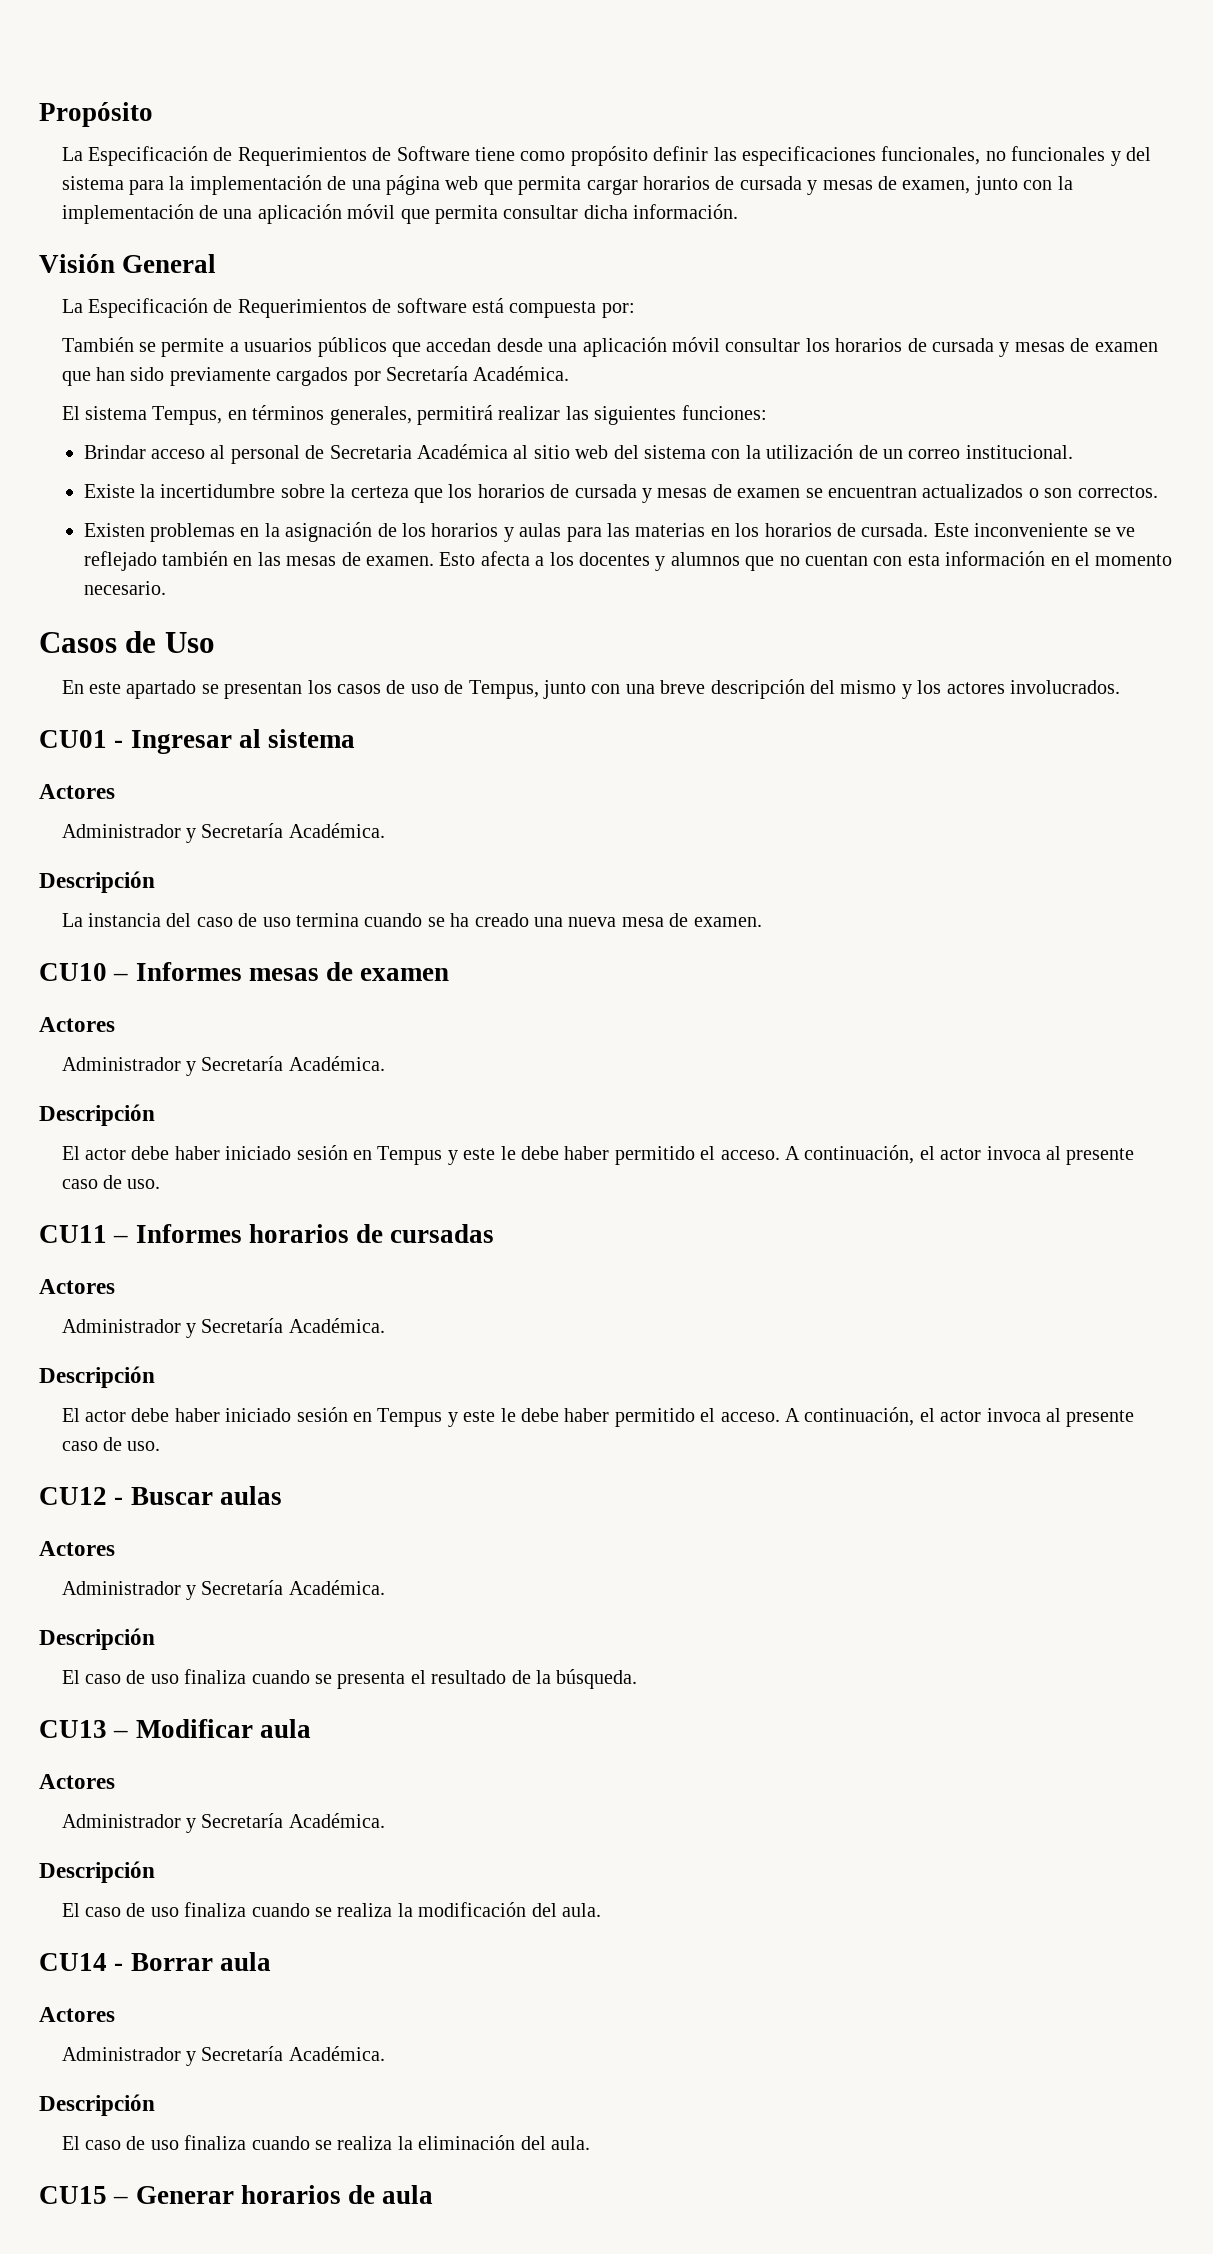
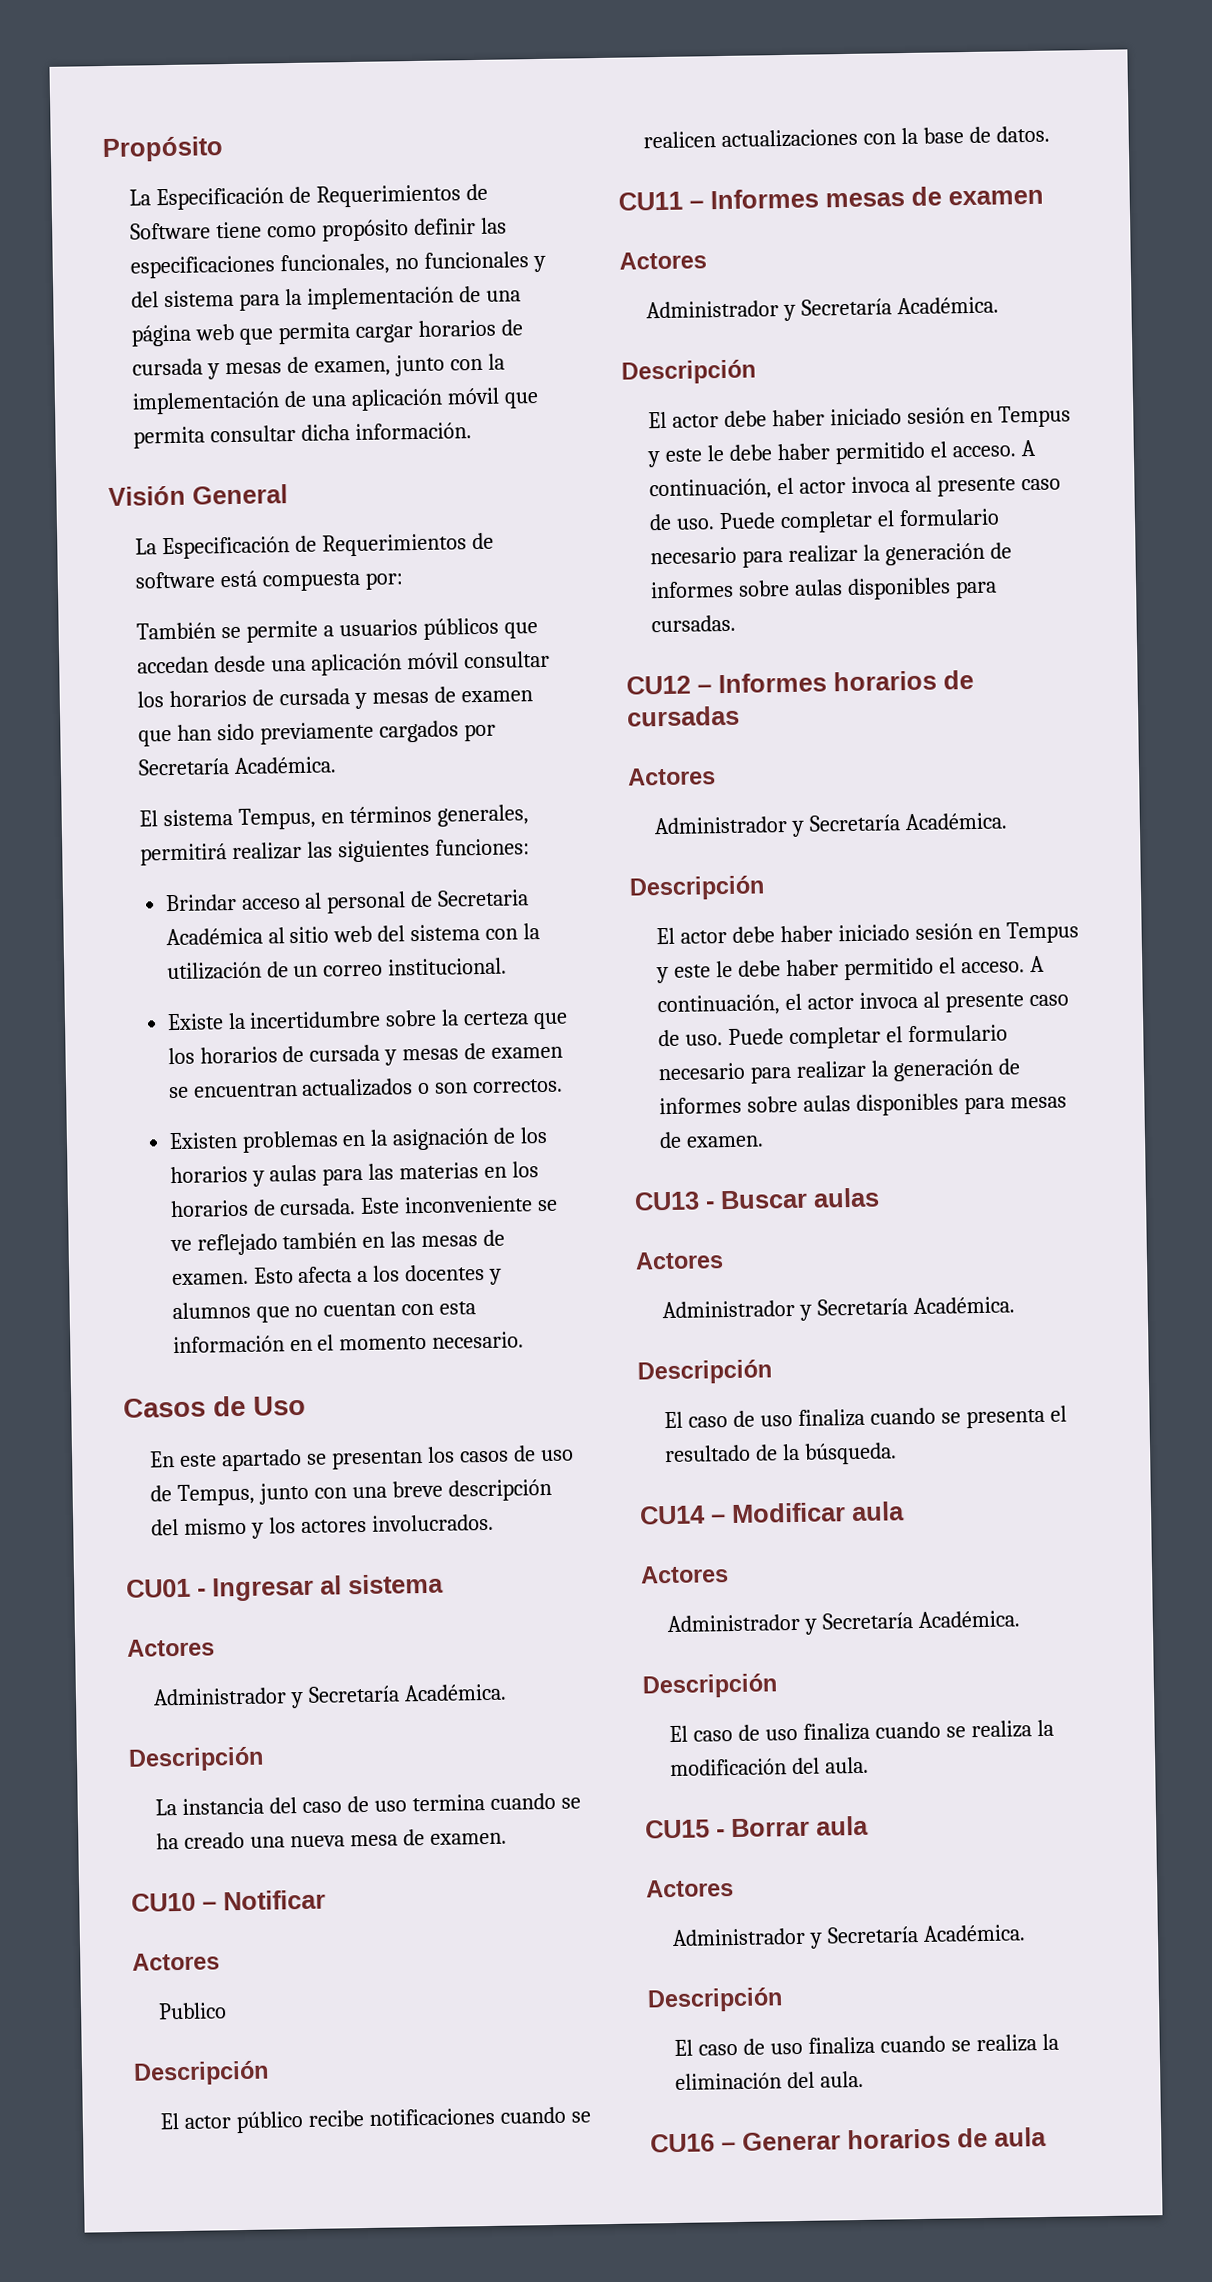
(129, 977) none -> [223,1889,326,1911] [132,1952,220,1971] [158,2002,228,2020] [133,2060,269,2086] [160,2106,592,2134] [643,125,1051,149] [618,191,704,211] Notificar // Actores // Publico // Descripción // El actor público recibe notificaciones cuando se realicen actualizaciones con la base de datos. // CU11 –
[39,1225,107,1243] // CU11 -> [719,508,1001,534] [650,542,1013,568] [650,577,998,600] [651,614,737,633] [626,675,691,695] Puede completar el formulario necesario para realizar la generación de informes sobre aulas disponibles para cursadas. // CU12
[39,1487,107,1505] // CU12 -> [728,1024,1009,1050] [658,1058,1021,1084] [659,1093,1068,1116] [659,1131,765,1149] [634,1191,700,1211] Puede completar el formulario necesario para realizar la generación de informes sobre aulas disponibles para mesas de examen. // CU13
[39,1720,107,1738] CU13 -> [639,1505,706,1525] CU14
[39,1953,107,1971] CU14 -> [645,1819,710,1839] CU15
[39,2186,107,2204] CU15 -> [650,2133,715,2153] CU16

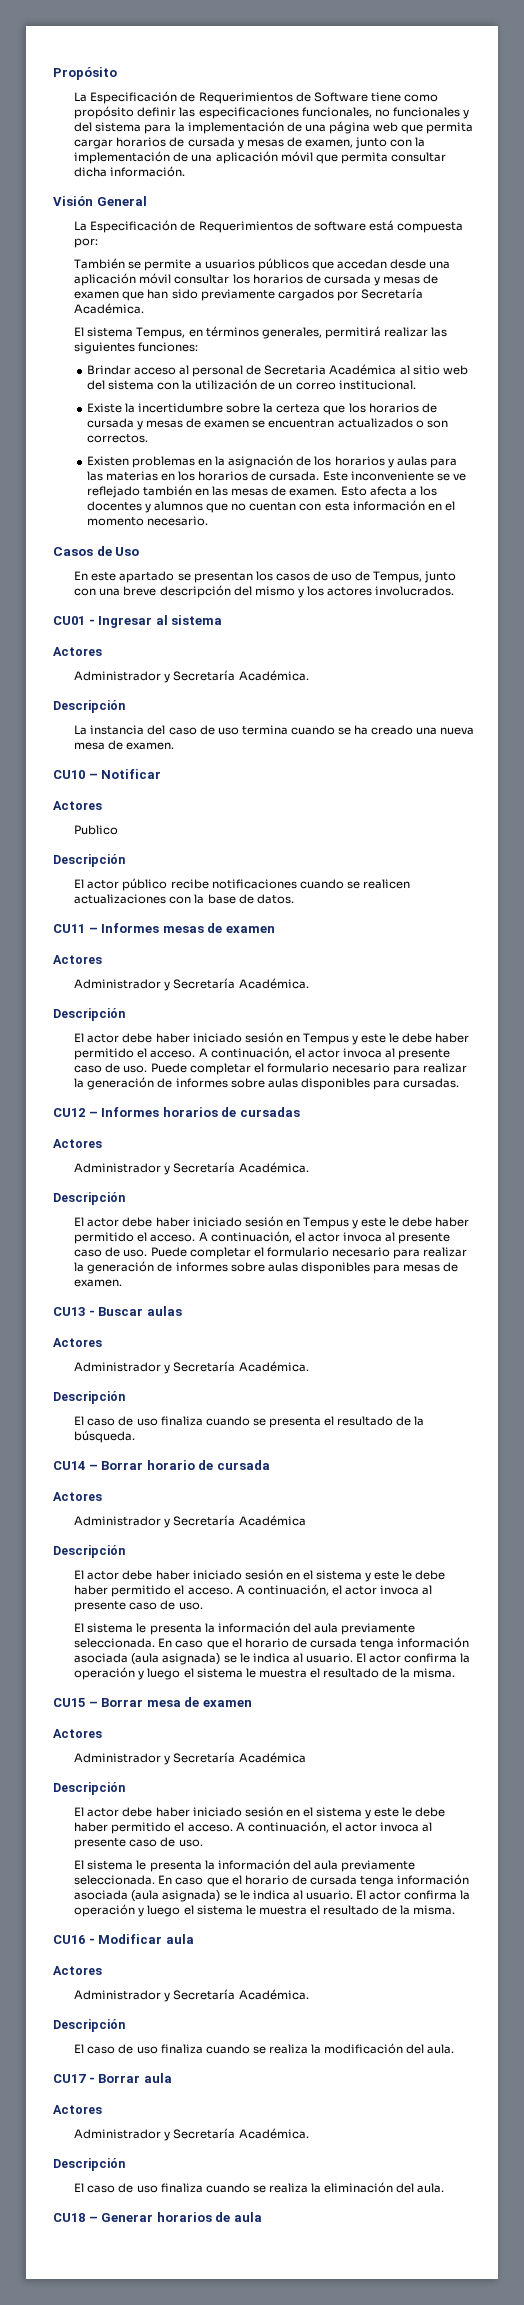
(726, 1519) none -> [101,1460,270,1470] [53,1492,102,1501] [74,1515,306,1528] [53,1545,125,1558] [74,1569,446,1582] [74,1584,433,1597] [74,1600,203,1612] [74,1622,416,1635] [74,1637,470,1650] [74,1653,471,1665] [74,1667,456,1680] [53,1697,252,1707] [53,1729,102,1738] [74,1752,306,1765] [53,1782,125,1795] [74,1806,446,1819] [74,1821,433,1834] [74,1837,203,1849] [74,1859,416,1872] [74,1874,470,1887] [74,1890,471,1902] [74,1904,456,1917] [53,1935,95,1944] Borrar horario de cursada // Actores // Administrador y Secretaría Académica // Descripción // El actor debe haber iniciado sesión en el sistema y este le debe haber permitido el acceso. A continuación, el actor invoca al presente caso de uso. // El sistema le presenta la información del aula previamente seleccionada. En caso que el horario de cursada tenga información asociada (aula asignada) se le indica al usuario. El actor confirma la operación y luego el sistema le muestra el resultado de la misma. // CU15 – Borrar mesa de examen // Actores // Administrador y Secretaría Académica // Descripción // El actor debe haber iniciado sesión en el sistema y este le debe haber permitido el acceso. A continuación, el actor invoca al presente caso de uso. // El sistema le presenta la información del aula previamente seleccionada. En caso que el horario de cursada tenga información asociada (aula asignada) se le indica al usuario. El actor confirma la operación y luego el sistema le muestra el resultado de la misma. // CU16 -
[645,1819,710,1839] CU15 -> [53,2074,86,2083] CU17
[650,2133,715,2153] CU16 -> [53,2213,85,2222] CU18

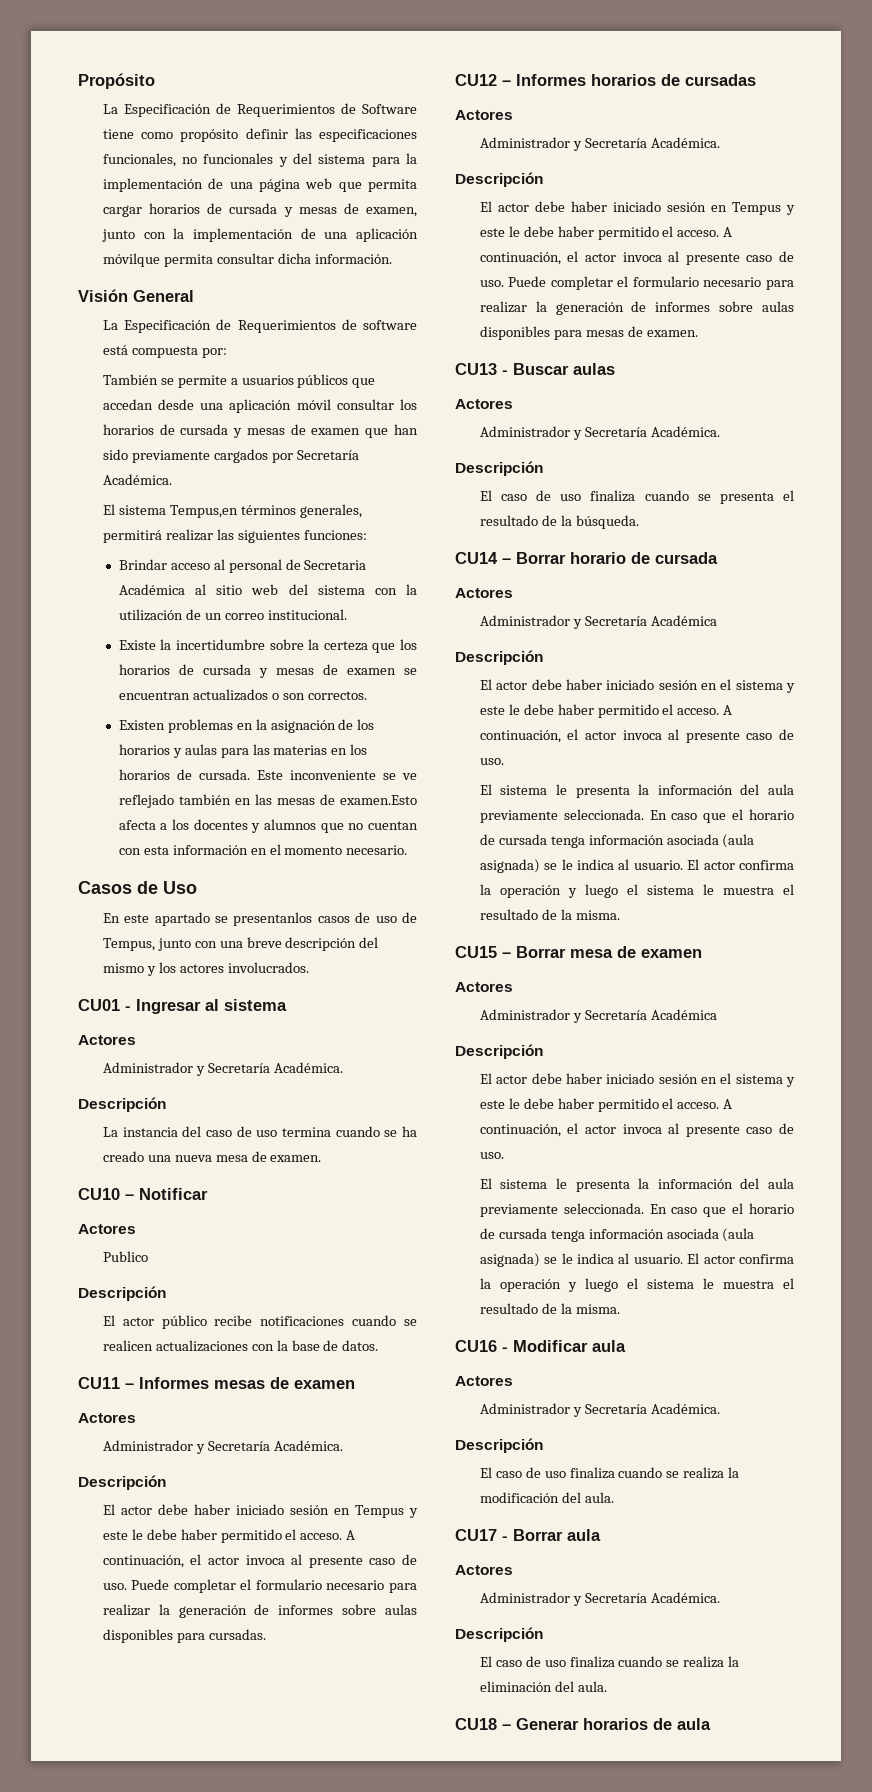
[280,151,338,164] móvil que -> [102,253,160,267] móvilque
[136,327,203,339] Tempus, en -> [169,505,238,518] Tempus,en
[289,486,367,496] examen. Esto -> [340,795,418,805] examen.Esto
[193,571,273,583] presentan los -> [233,912,313,926] presentanlos

